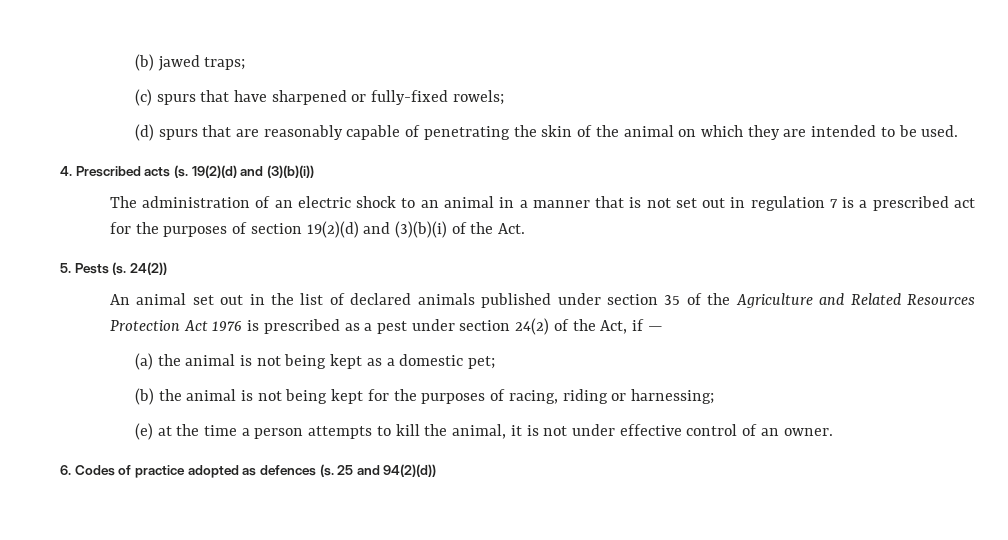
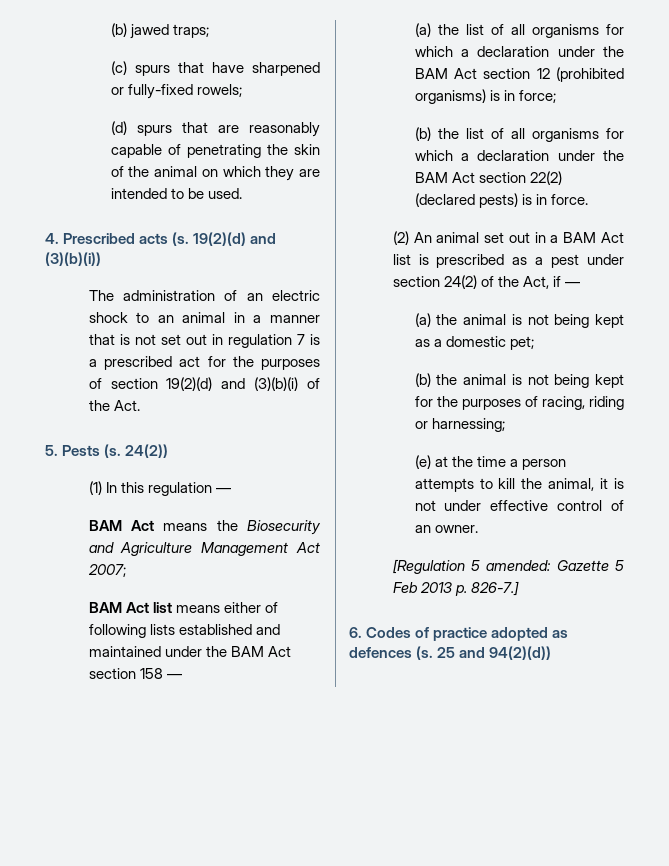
(167, 268) none -> [88,481,231,496] [88,520,321,535] [88,542,320,556] [87,564,126,577] [88,602,278,613] [88,624,280,638] [88,646,291,657] [88,668,182,679] [414,23,624,38] [414,46,624,57] [414,67,624,82] [414,89,556,104] [414,127,624,142] [414,150,624,161] [414,171,562,185] [414,193,588,208] [392,231,409,245] (1) In this regulation — // BAM Act means the Biosecurity and Agriculture Management Act 2007; // BAM Act list means either of following lists established and maintained under the BAM Act section 158 — // (a) the list of all organisms for which a declaration under the BAM Act section 12 (prohibited organisms) is in force; // (b) the list of all organisms for which a declaration under the BAM Act section 22(2) (declared pests) is in force. // (2)
[271,293,976,308] [109,320,243,331] the list of declared animals published under section 35 of the Agriculture and Related Resources Protection Act 1976 -> [550,232,624,243] [392,254,411,265] a BAM Act list
(833, 432) none -> [392,559,624,574] [392,581,519,596] // [Regulation 5 amended: Gazette 5 Feb 2013 p. 826-7.]

